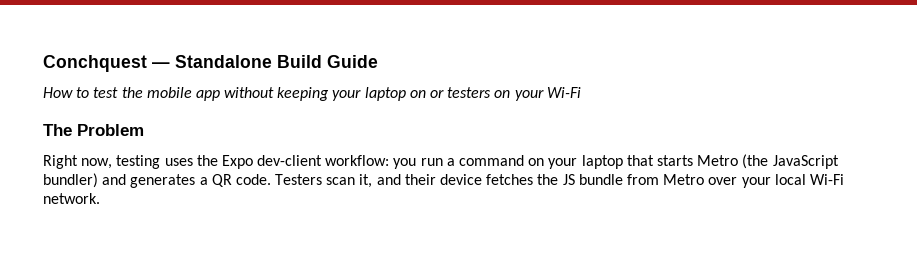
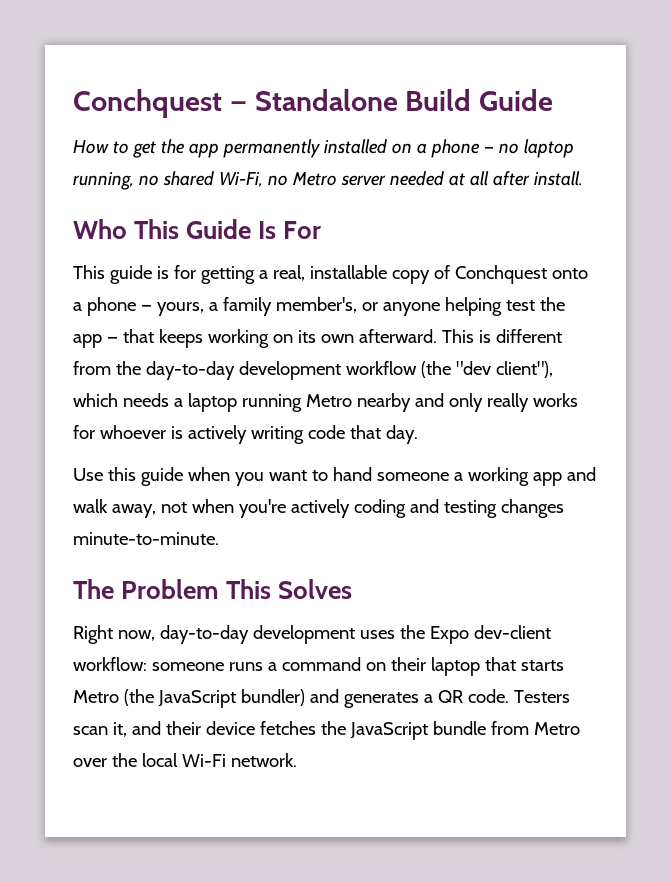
[93,87,581,101] test the mobile app without keeping your laptop on or testers on your Wi-Fi -> [132,139,574,158] [73,171,583,190] [73,219,322,239] [73,265,588,284] [73,297,565,316] [73,329,562,348] [73,361,553,380] [73,393,578,412] [73,425,418,444] [73,467,596,486] [73,499,564,518] [73,532,219,545] get the app permanently installed on a phone — no laptop running, no shared Wi-Fi, no Metro server needed at all after install. // Who This Guide Is For // This guide is for getting a real, installable copy of Conchquest onto a phone — yours, a family member's, or anyone helping test the app — that keeps working on its own afterward. This is different from the day-to-day development workflow (the "dev client"), which needs a laptop running Metro nearby and only really works for whoever is actively writing code that day. // Use this guide when you want to hand someone a working app and walk away, not when you're actively coding and testing changes minute-to-minute.
(144, 130) none -> [226,579,353,599] This Solves
[116,155,161,169] testing -> [159,625,355,644] day-to-day development
[393,158,443,169] you run -> [151,662,263,671] someone runs
[548,158,578,169] your -> [390,657,426,671] their
[562,174,575,185] JS -> [349,722,428,740] JavaScript
[741,177,771,188] your -> [111,753,137,767] the

